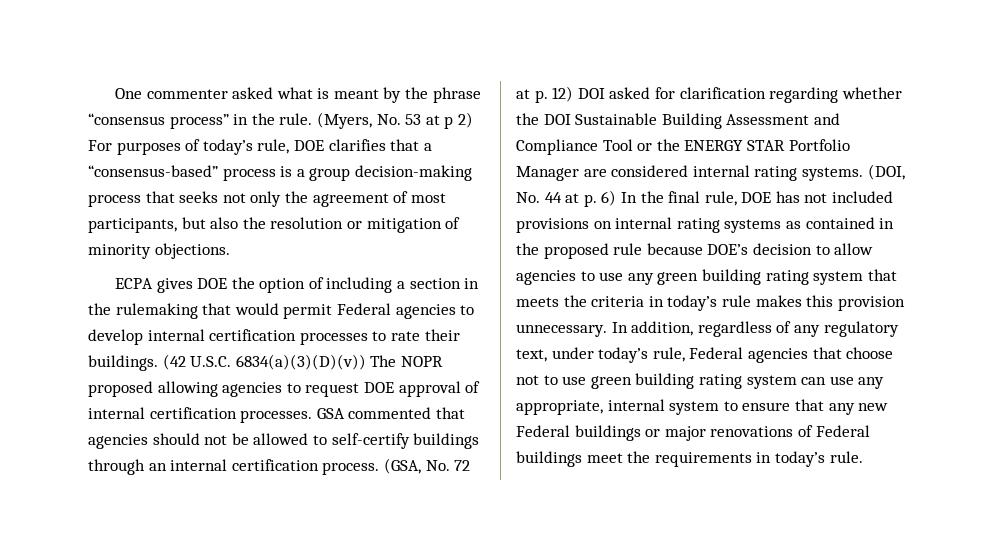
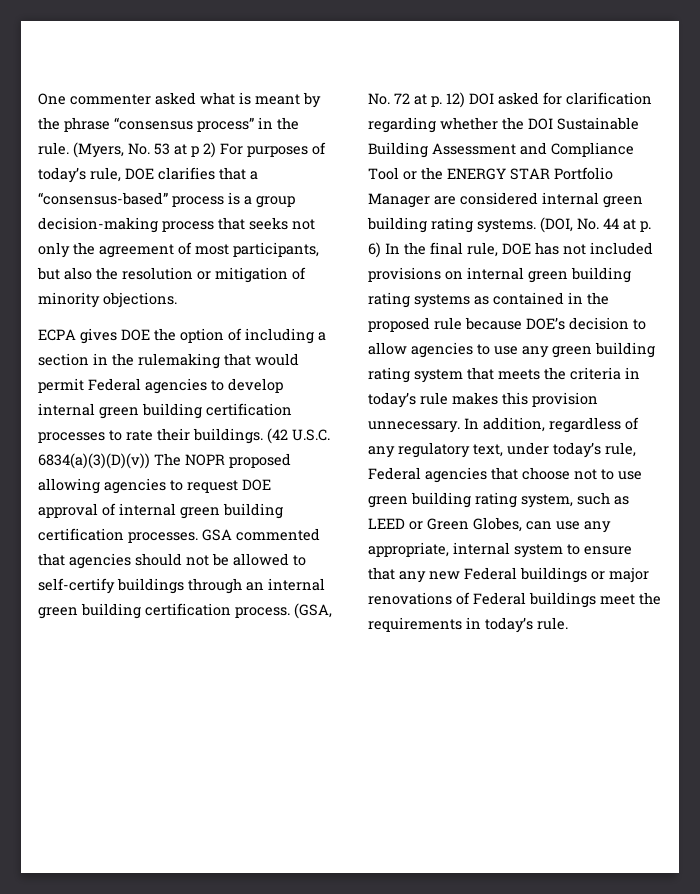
(205, 335) none -> [99,403,202,419] green building
(145, 413) none -> [180,503,283,519] green building
(228, 465) none -> [38,603,141,619] green building
(750, 171) none -> [603,196,643,208] [367,217,427,233] green building
(673, 223) none -> [528,267,631,283] green building
[746,375,797,389] system -> [521,492,629,508] [368,517,522,532] system, such as LEED or Green Globes,

